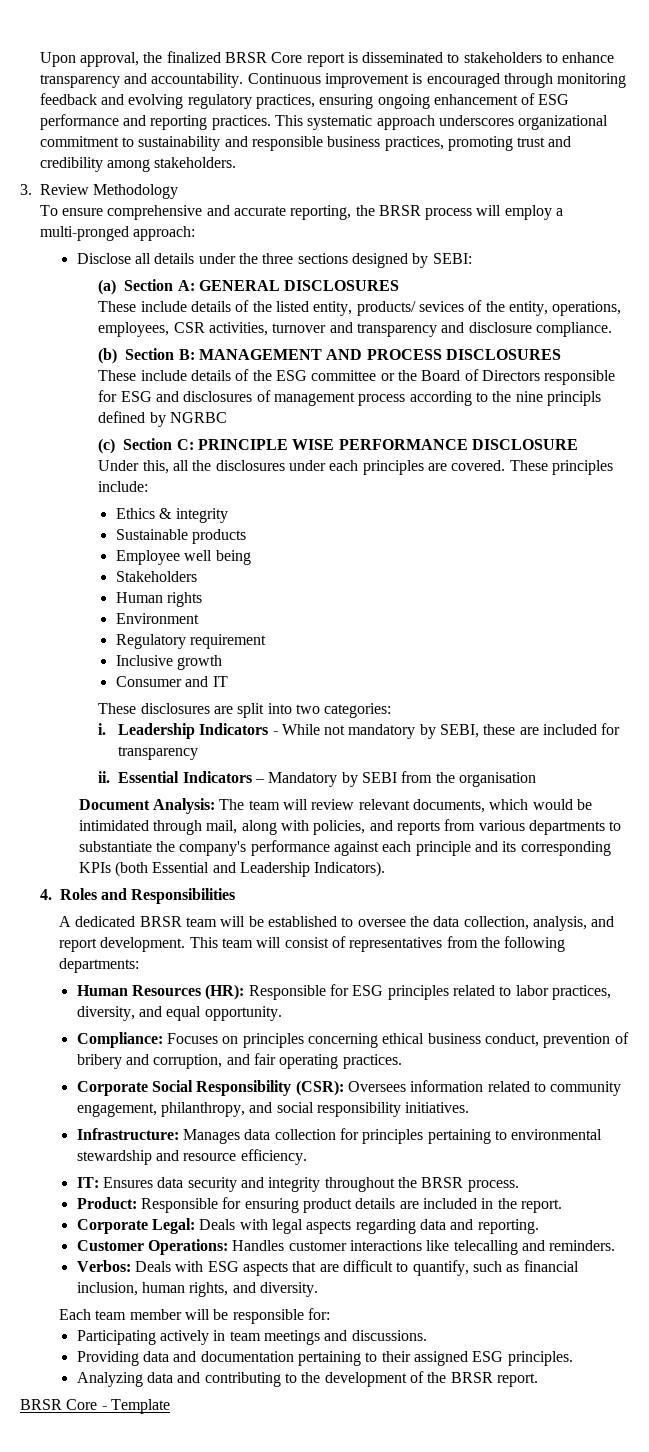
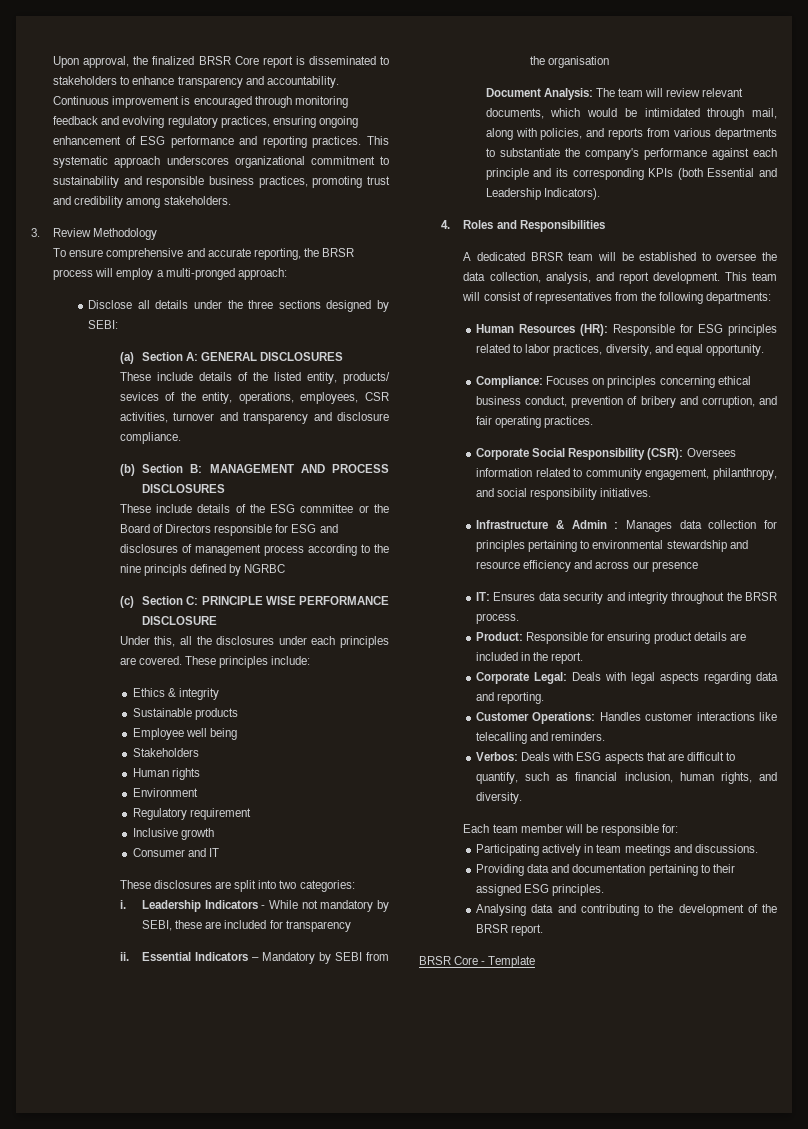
[76,1128,179,1140] Infrastructure: -> [476,520,619,529] Infrastructure & Admin :
[240,1149,307,1165] efficiency. -> [523,560,698,572] efficiency and across our presence
[76,1372,143,1387] Analyzing -> [476,904,527,916] Analysing

